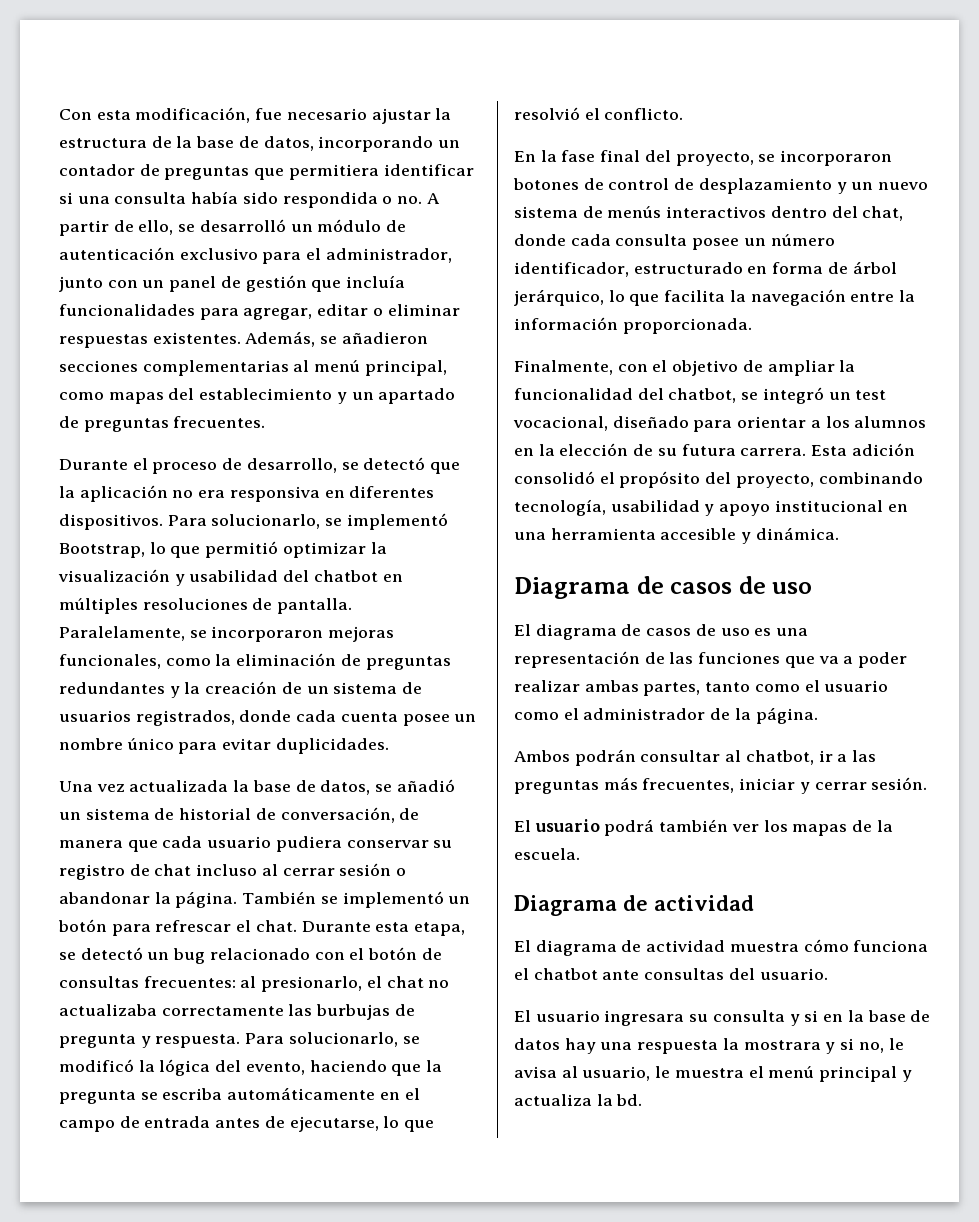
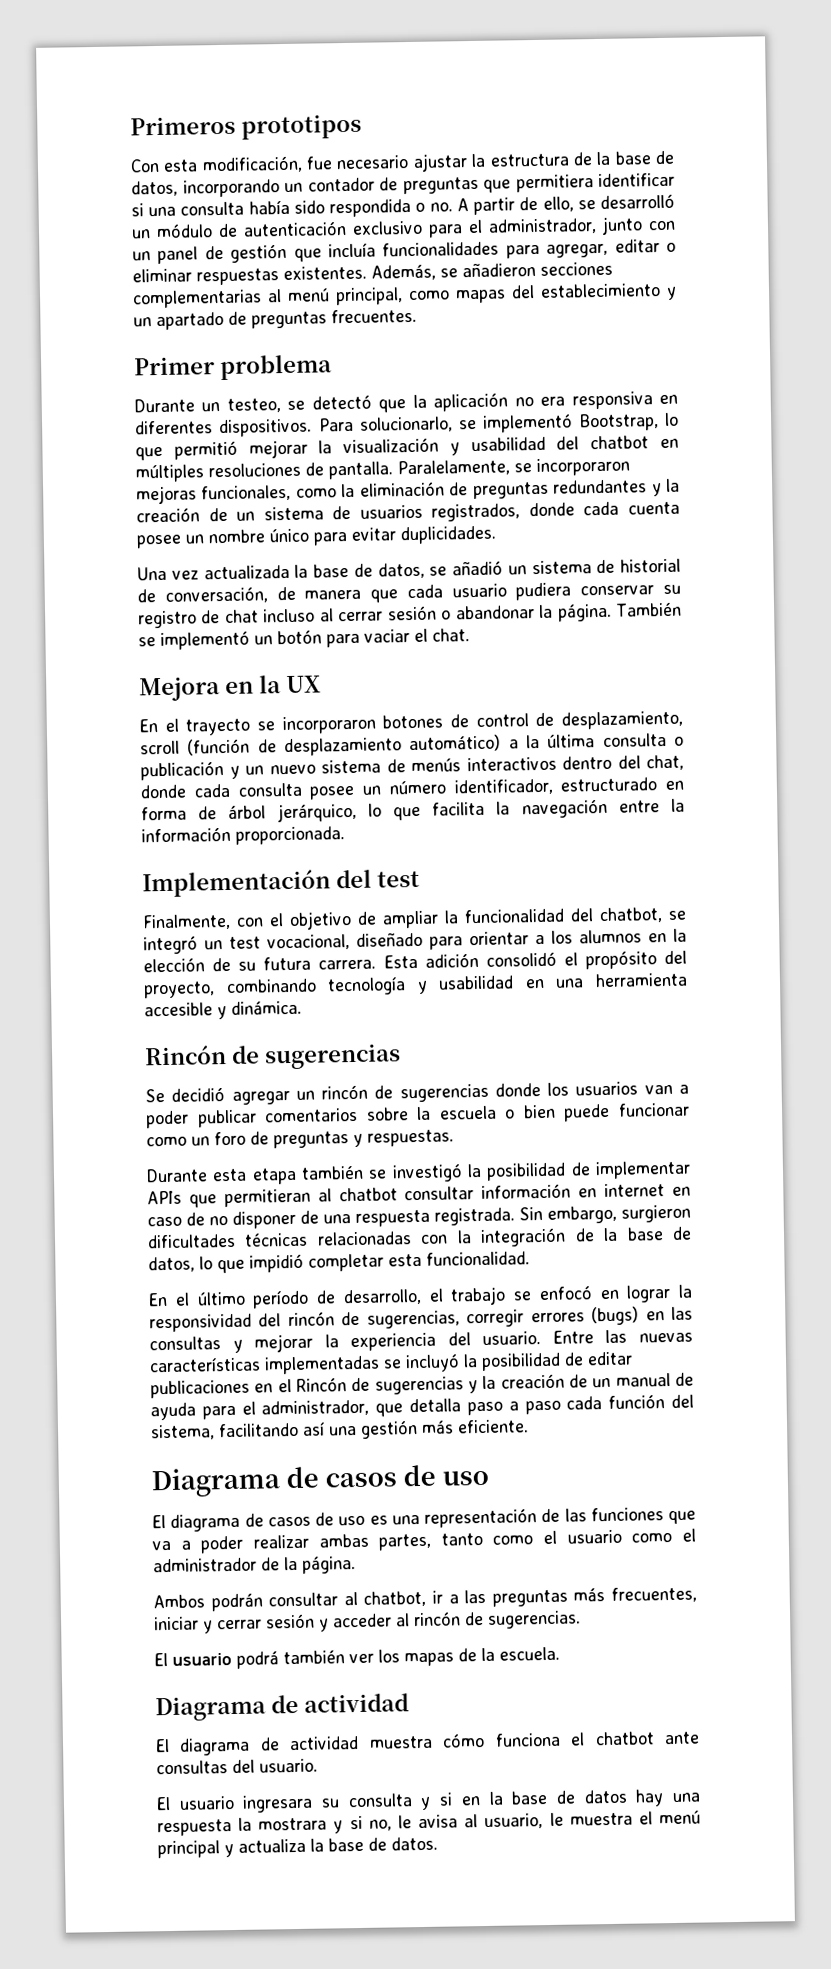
(59, 114) none -> [130,113,362,140] Primeros prototipos //
[59,458,337,474] // Durante el proceso de desarrollo, -> [134,354,332,381] [134,398,281,413] // Primer problema // Durante un testeo,
[282,542,366,558] optimizar -> [248,439,308,459] mejorar
[155,920,232,932] refrescar -> [364,629,410,643] vaciar
[301,921,466,936] [59,947,442,964] [59,976,450,992] [59,1004,415,1020] [59,1032,420,1048] [59,1059,443,1076] [59,1087,420,1104] [59,1116,435,1132] [514,107,684,120] [514,150,754,166] Durante esta etapa, se detectó un bug relacionado con el botón de consultas frecuentes: al presionarlo, el chat no actualizaba correctamente las burbujas de pregunta y respuesta. Para solucionarlo, se modificó la lógica del evento, haciendo que la pregunta se escriba automáticamente en el campo de entrada antes de ejecutarse, lo que resolvió el conflicto. // En la fase final del proyecto, -> [139,675,321,702] [139,718,252,736] // Mejora en la UX // En el trayecto
[698,178,832,194] desplazamiento -> [561,710,683,730] [140,732,684,757] [140,761,224,781] desplazamiento, scroll (función de desplazamiento automático) a la última consulta o publicación
(752, 326) none -> [142,869,420,898] // Implementación del test
[514,499,883,516] tecnología, usabilidad y apoyo institucional -> [327,975,515,996] tecnología y usabilidad
(839, 533) none -> [144,1043,401,1070] [145,1081,689,1105] [145,1102,690,1129] [146,1129,454,1149] [146,1160,691,1185] [147,1183,692,1208] [147,1204,691,1229] [147,1226,693,1249] [148,1251,530,1274] [148,1284,693,1309] [149,1306,694,1333] [149,1329,693,1353] [149,1351,633,1375] [150,1372,694,1399] [150,1394,694,1421] [150,1419,529,1441] // Rincón de sugerencias // Se decidió agregar un rincón de sugerencias donde los usuarios van a poder publicar comentarios sobre la escuela o bien puede funcionar como un foro de preguntas y respuestas. // Durante esta etapa también se investigó la posibilidad de implementar APIs que permitieran al chatbot consultar información en internet en caso de no disponer de una respuesta registrada. Sin embargo, surgieron dificultades técnicas relacionadas con la integración de la base de datos, lo que impidió completar esta funcionalidad. // En el último período de desarrollo, el trabajo se enfocó en lograr la responsividad del rincón de sugerencias, corregir errores (bugs) en las consultas y mejorar la experiencia del usuario. Entre las nuevas características implementadas se incluyó la posibilidad de editar publicaciones en el Rincón de sugerencias y la creación de un manual de ayuda para el administrador, que detalla paso a paso cada función del sistema, facilitando así una gestión más eficiente.
[871,777,928,790] sesión. -> [265,1610,581,1632] sesión y acceder al rincón de sugerencias.
[616,1094,643,1106] bd. -> [328,1836,438,1852] base de datos.

